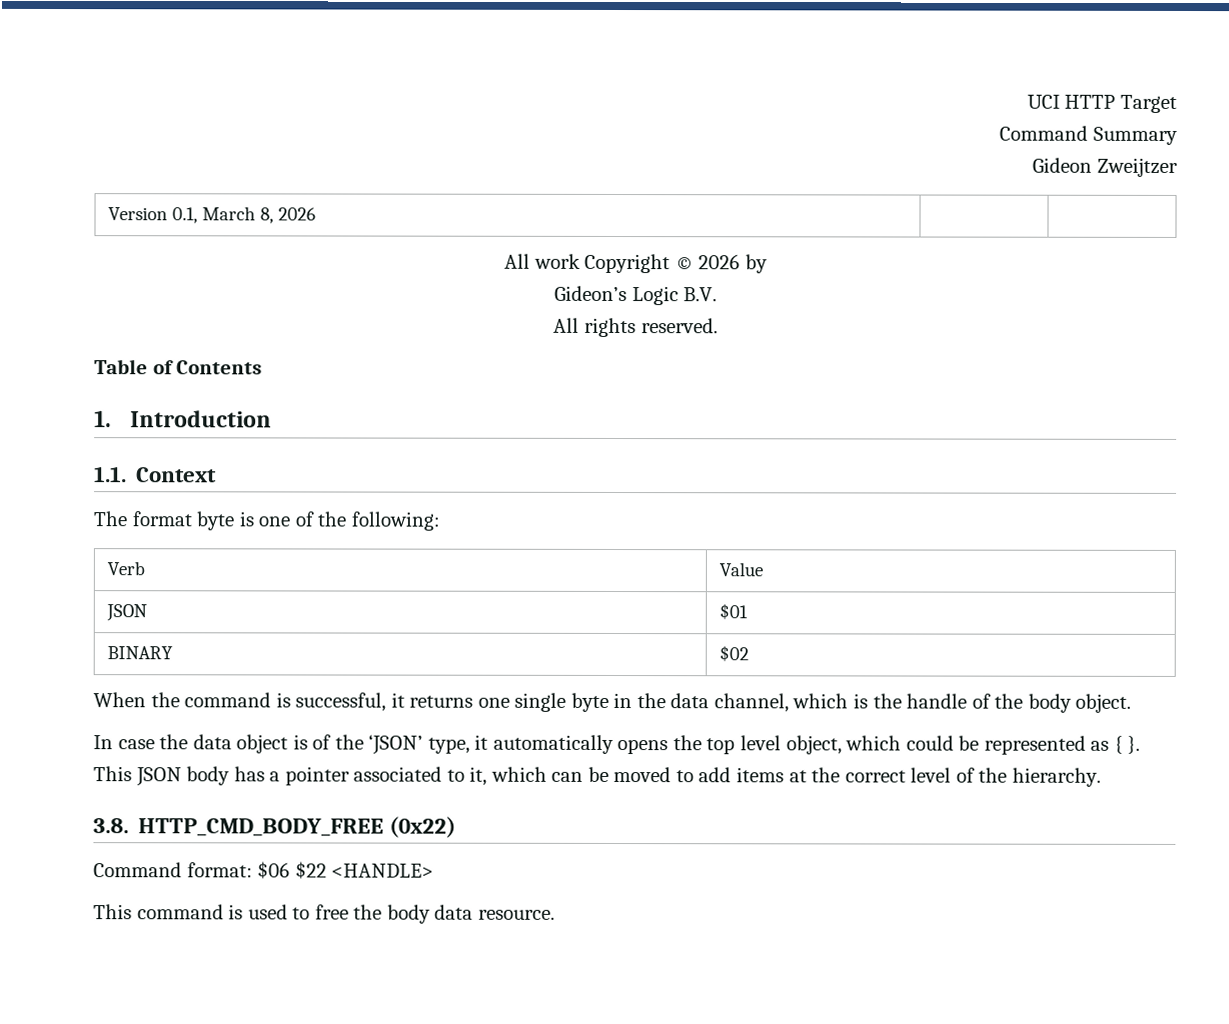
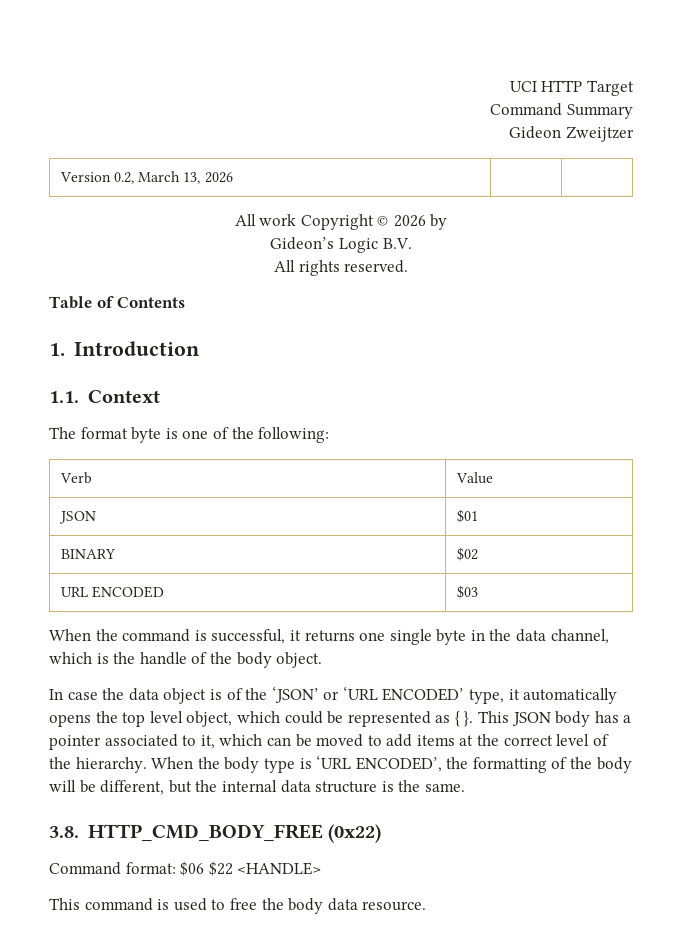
[171,206,274,224] 0.1, March 8, -> [114,171,201,184] 0.2, March 13,
(749, 653) none -> [60,586,165,598] [456,585,478,599] // URL ENCODED | $03
(424, 744) none -> [323,686,465,701] or ‘URL ENCODED’
(1101, 777) none -> [151,755,632,773] [49,780,465,795] When the body type is ‘URL ENCODED’, the formatting of the body will be different, but the internal data structure is the same.

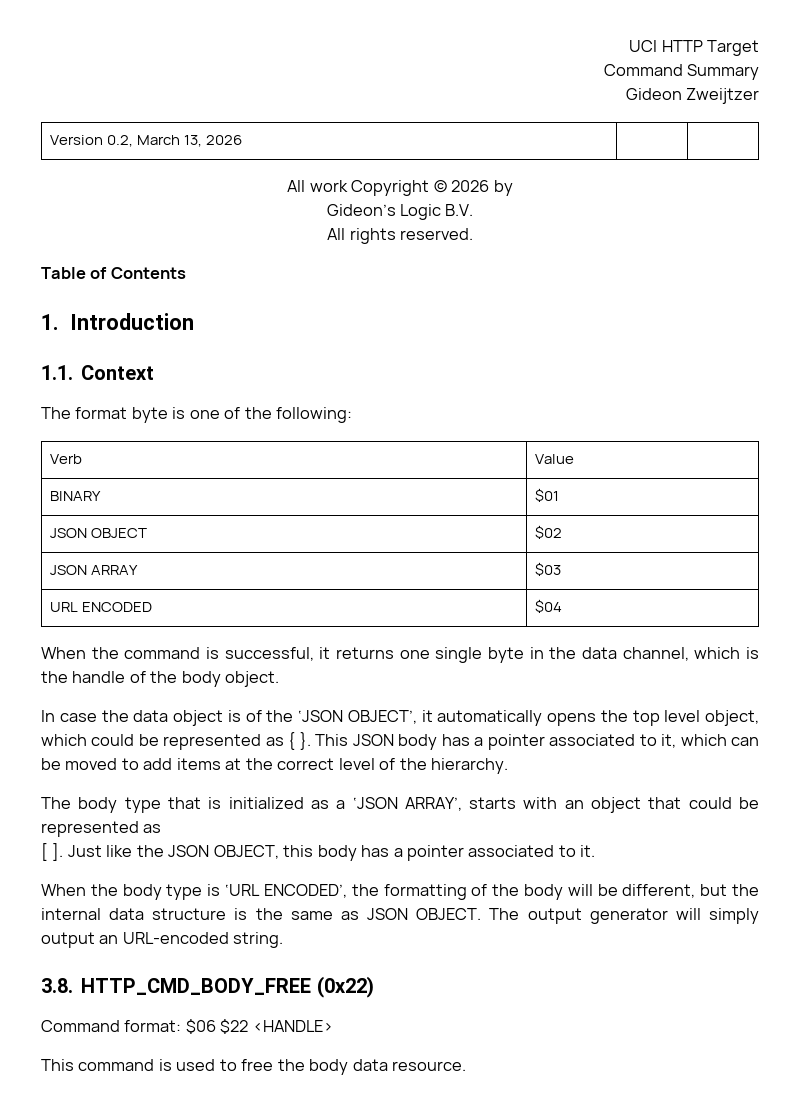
[58,511,96,524] JSON -> [50,491,102,501] BINARY
[60,549,115,559] BINARY -> [50,528,148,538] JSON OBJECT
(478, 554) none -> [50,565,139,575] [535,562,562,576] // JSON ARRAY | $03
[456,585,478,599] $03 -> [535,599,563,613] $04
[271,686,505,704] ‘JSON’ or ‘URL ENCODED’ type, -> [298,710,417,724] ‘JSON OBJECT’,
(147, 765) none -> [41,797,759,813] [41,821,162,837] [41,843,596,861] // The body type that is initialized as a ‘JSON ARRAY’, starts with an object that could be represented as // [ ]. Just like the JSON OBJECT, this body has a pointer associated to it. //
[424,783,465,792] same. -> [290,908,759,924] [41,932,284,948] same as JSON OBJECT. The output generator will simply output an URL-encoded string.

